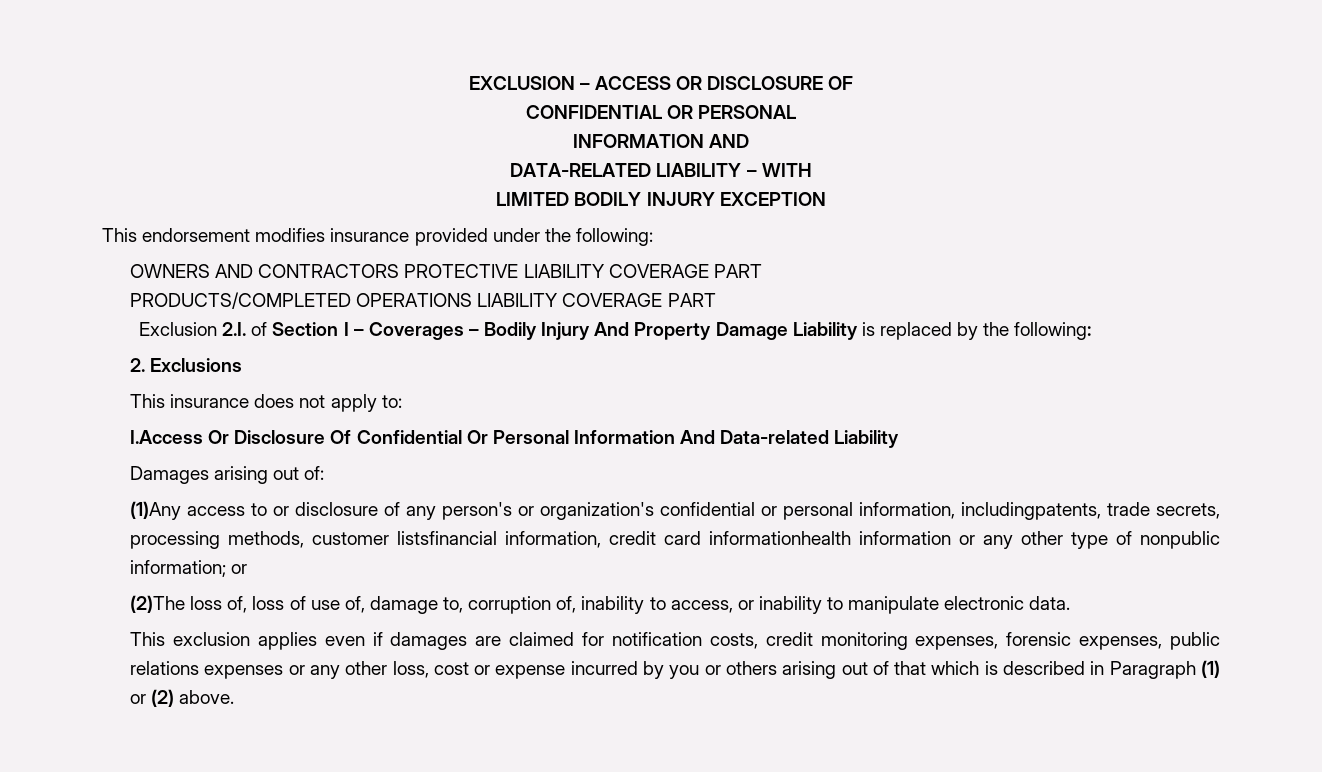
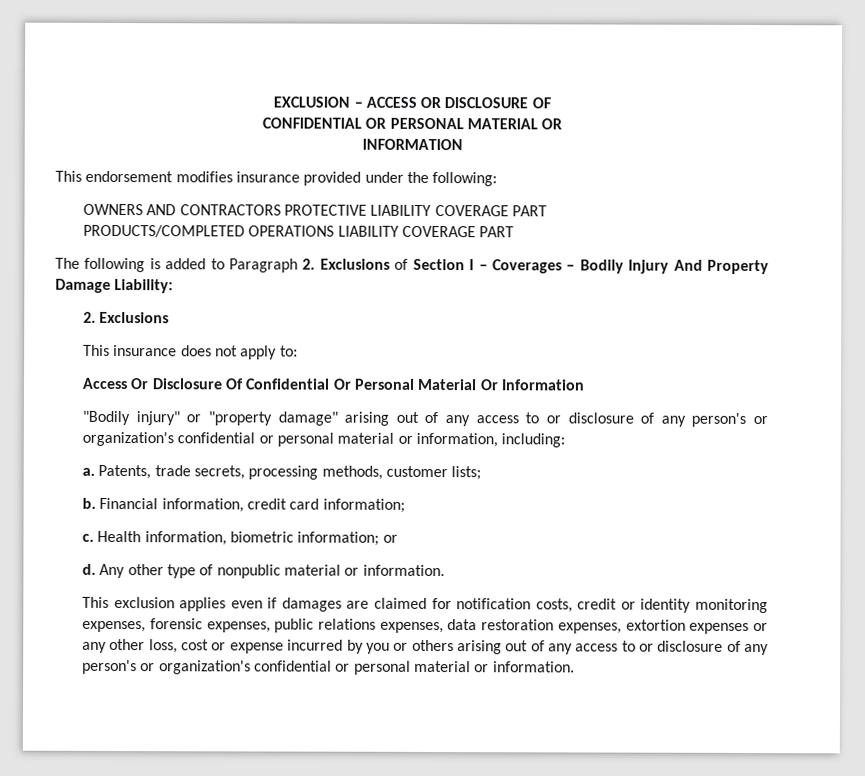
(797, 112) none -> [466,118,563,130] MATERIAL OR
[709,134,750,148] [510,163,812,177] [496,192,826,206] AND // DATA-RELATED LIABILITY – WITH // LIMITED BODILY INJURY EXCEPTION -> (463, 144) none
[139,322,247,336] Exclusion 2.I. -> [55,257,390,273] The following is added to Paragraph 2. Exclusions
[792,322,1092,340] Liability is replaced by the following: -> [114,278,174,294] Liability:
[130,430,204,444] I.Access -> [82,377,129,390] Access
(569, 437) none -> [417,378,499,391] Material Or
[680,430,900,448] [130,466,325,484] [130,501,182,520] And Data-related Liability // Damages arising out of: // (1)Any -> [82,410,471,427] // "Bodily injury" or "property damage" arising out of any
[859,502,1102,520] information, includingpatents, -> [337,432,566,448] [82,464,152,480] material or information, including: // a. Patents,
[397,531,1014,549] listsfinancial information, credit card informationhealth information or any -> [451,466,482,481] [82,497,405,513] [82,530,398,546] [82,563,126,579] lists; // b. Financial information, credit card information; // c. Health information, biometric information; or // d. Any
[130,560,248,577] [130,595,1071,614] information; or // (2)The loss of, loss of use of, damage to, corruption of, inability to access, or inability to manipulate electronic data. -> [284,564,445,577] material or information.
(813, 639) none -> [620,598,692,613] or identity
(200, 668) none -> [379,619,686,634] expenses, data restoration expenses, extortion
[894,660,1220,679] [130,689,235,707] that which is described in Paragraph (1) or (2) above. -> [547,640,770,656] [82,659,575,675] any access to or disclosure of any person's or organization's confidential or personal material or information.

